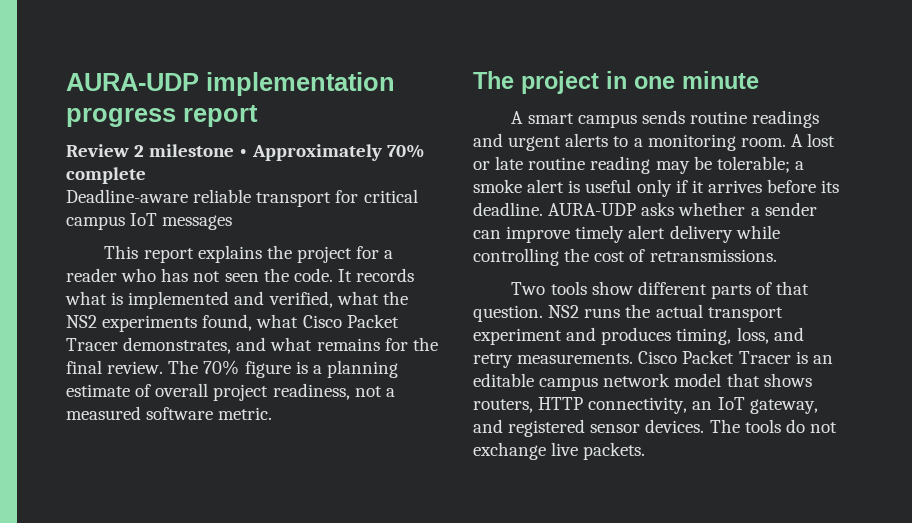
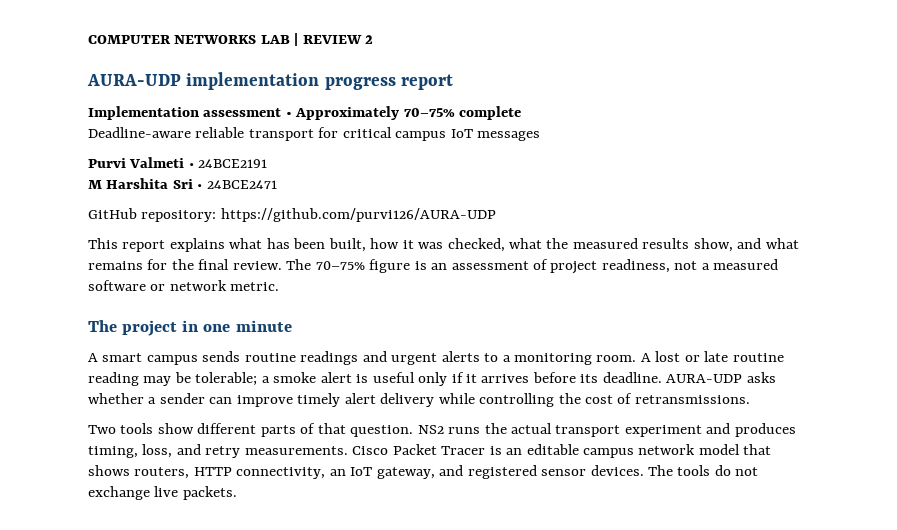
(66, 82) none -> [88,33,374,46] COMPUTER NETWORKS LAB | REVIEW 2 //
[66,144,235,157] Review 2 milestone -> [88,106,282,120] Implementation assessment
[386,144,425,158] 70% -> [403,108,455,117] 70–75%
[104,245,394,263] [66,268,415,282] [65,291,408,309] [66,314,399,332] [66,337,232,354] This report explains the project for a reader who has not seen the code. It records what is implemented and verified, what the NS2 experiments found, what Cisco Packet Tracer demonstrates, -> [88,157,268,168] [88,178,277,189] [88,208,496,222] [88,238,733,252] Purvi Valmeti • 24BCE2191 // M Harshita Sri • 24BCE2471 // GitHub repository: https://github.com/purvi126/AURA-UDP // This report explains what has been built, how it was checked, what the measured results show,
[203,360,240,375] 70% -> [315,261,365,270] 70–75%
[312,360,398,378] [66,383,209,397] a planning estimate of overall -> [431,259,549,270] an assessment of
(214, 413) none -> [150,280,227,291] or network

